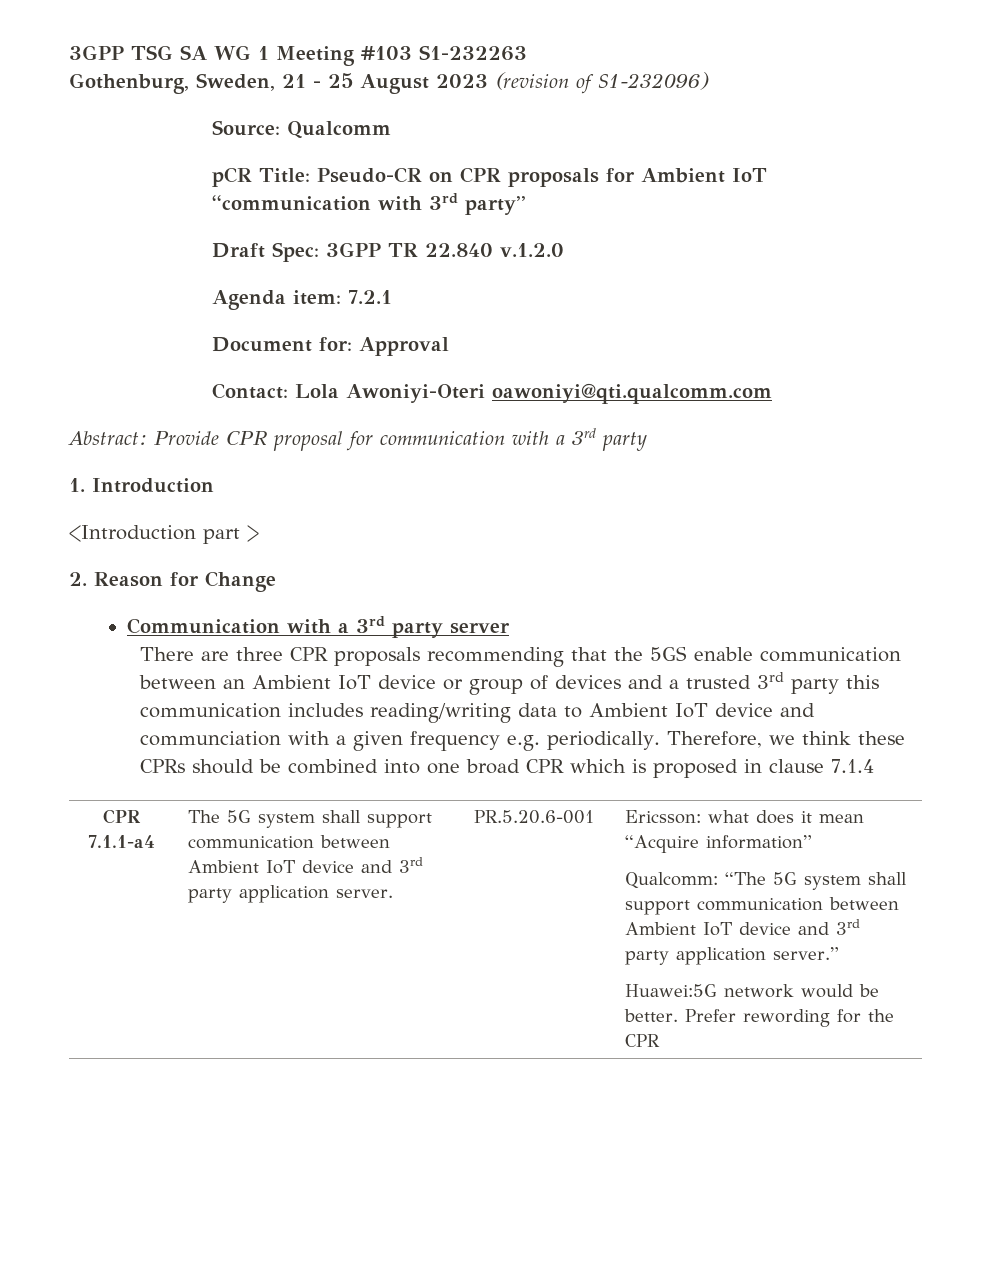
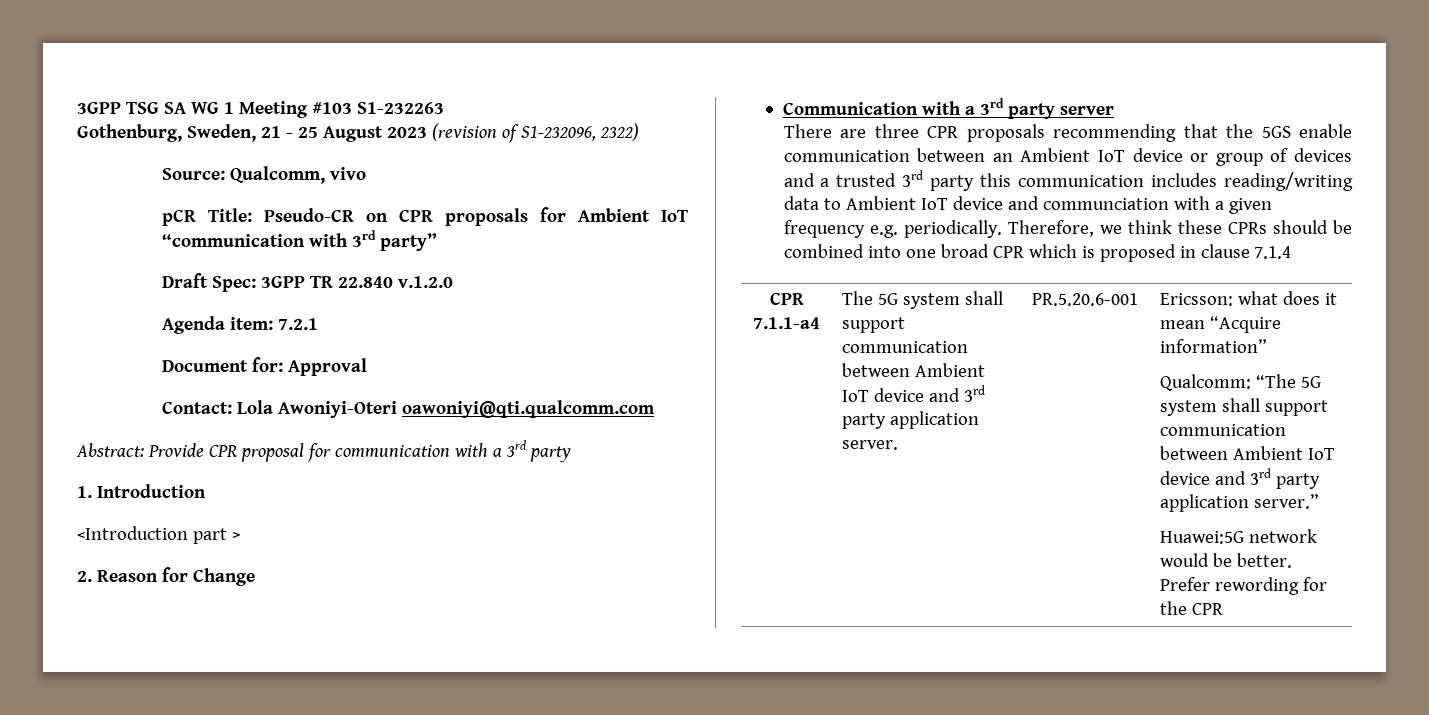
[598,72,709,90] S1-232096) -> [520,123,639,141] S1-232096, 2322)
[286,121,391,139] Qualcomm -> [230,166,367,184] Qualcomm, vivo

